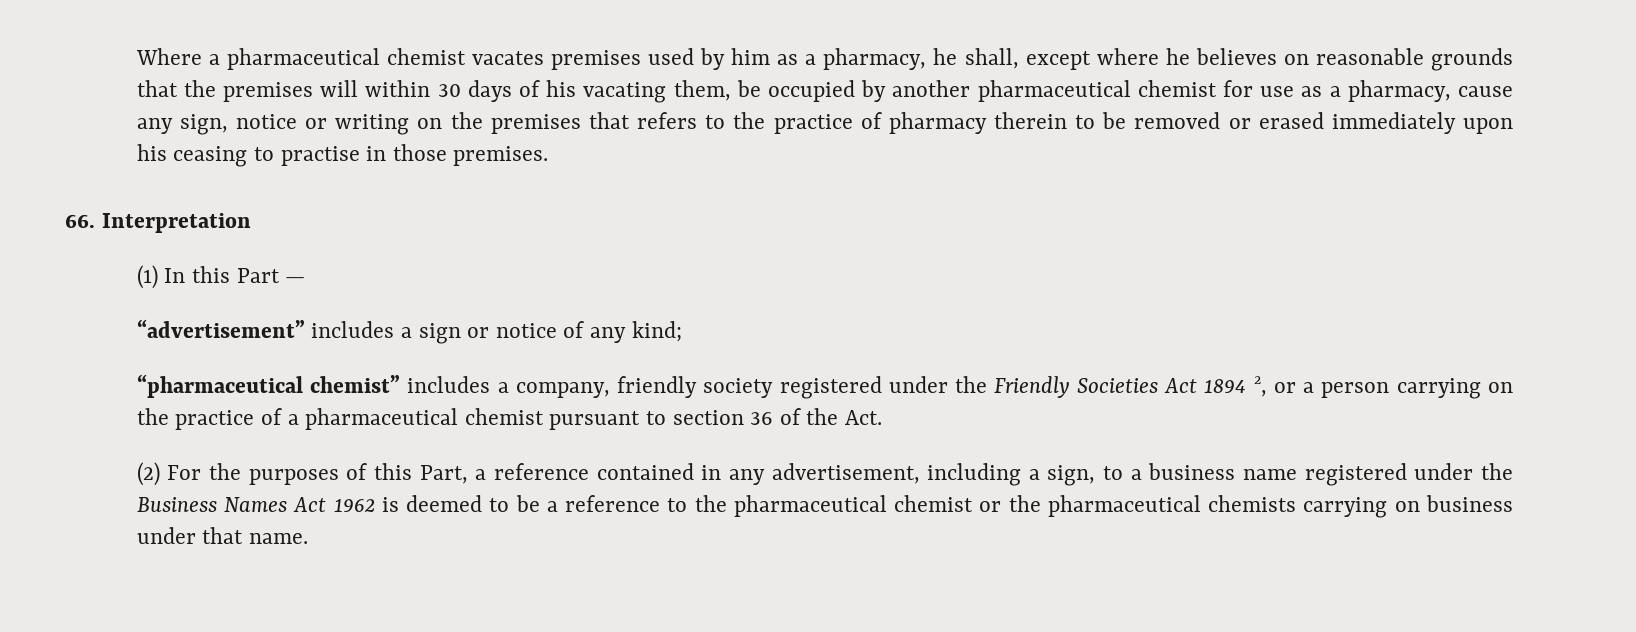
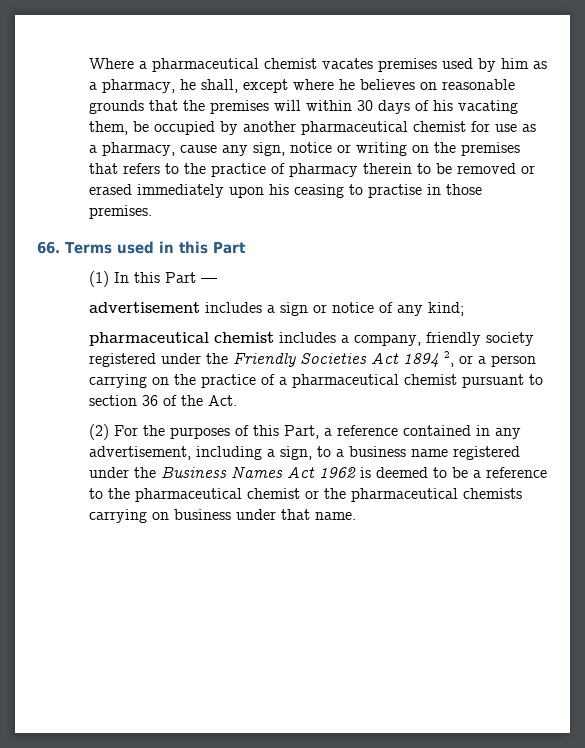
[101,213,251,233] Interpretation -> [65,241,246,254] Terms used in this Part
[136,319,305,338] “advertisement” -> [89,302,201,313] advertisement
[136,374,400,398] “pharmaceutical chemist” -> [89,332,275,346] pharmaceutical chemist

